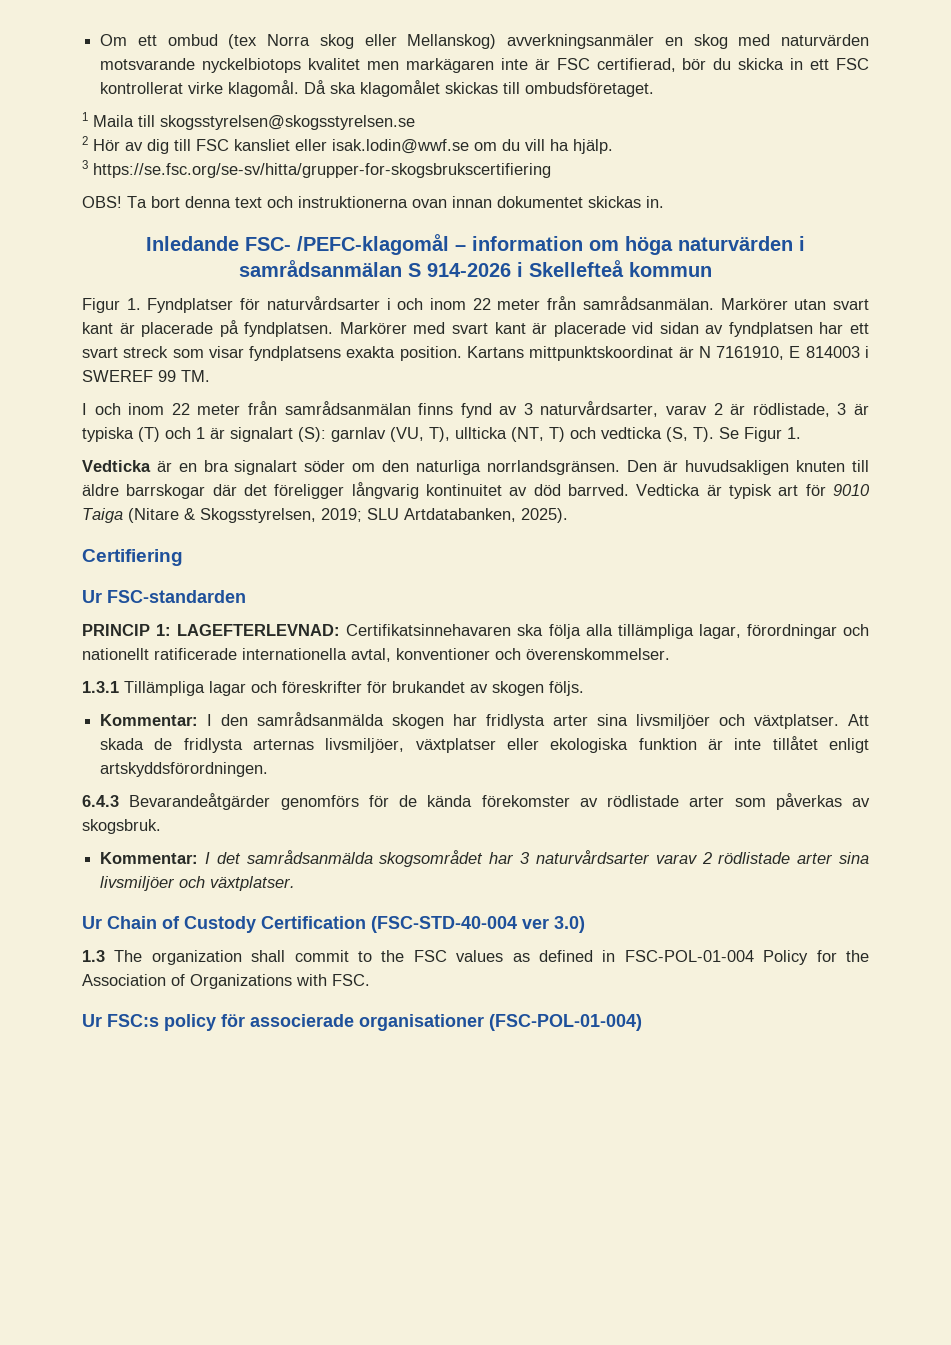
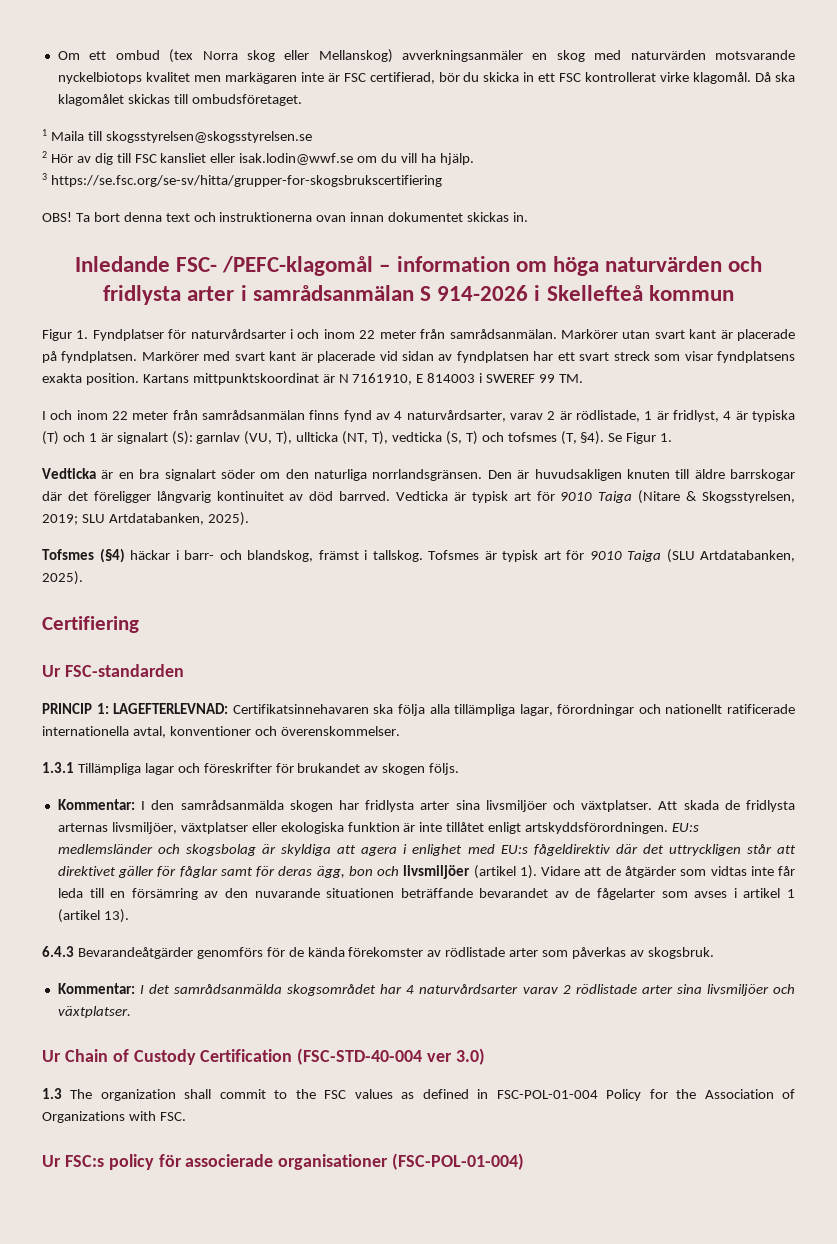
(793, 243) none -> [728,256,763,272] [103,285,235,305] och fridlysta arter
[523,403,533,415] 3 -> [394,411,403,420] 4
[837,403,847,415] 3 -> [644,410,732,422] 1 är fridlyst, 4
[549,427,714,442] T) och vedticka (S, T). -> [372,431,605,445] T), vedticka (S, T) och tofsmes (T, §4).
(568, 515) none -> [42,548,795,563] [42,571,83,585] // Tofsmes (§4) häckar i barr- och blandskog, främst i tallskog. Tofsmes är typisk art för 9010 Taiga (SLU Artdatabanken, 2025).
(269, 769) none -> [672,823,700,832] [57,844,796,856] [57,865,796,879] [57,888,796,900] [57,909,129,923] EU:s medlemsländer och skogsbolag är skyldiga att agera i enlighet med EU:s fågeldirektiv där det uttryckligen står att direktivet gäller för fåglar samt för deras ägg, bon och livsmiljöer (artikel 1). Vidare att de åtgärder som vidtas inte får leda till en försämring av den nuvarande situationen beträffande bevarandet av de fågelarter som avses i artikel 1 (artikel 13).
[520,852,531,864] 3 -> [406,985,415,994] 4

